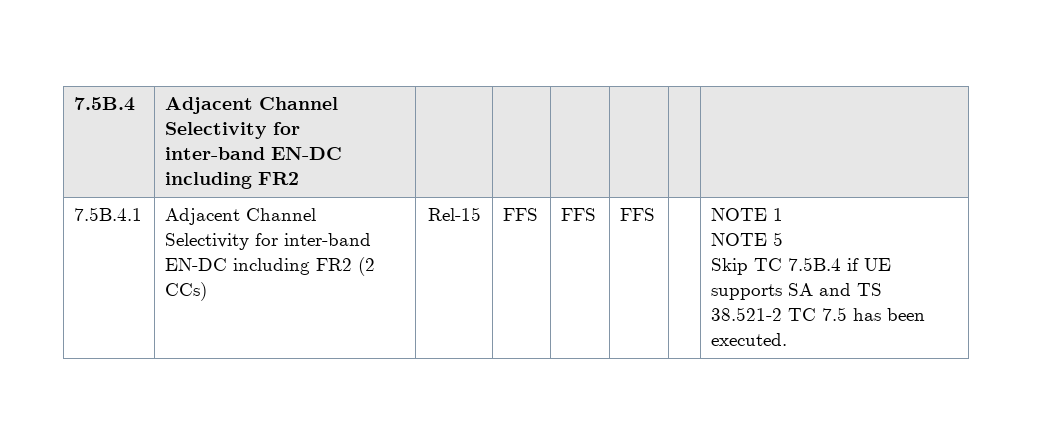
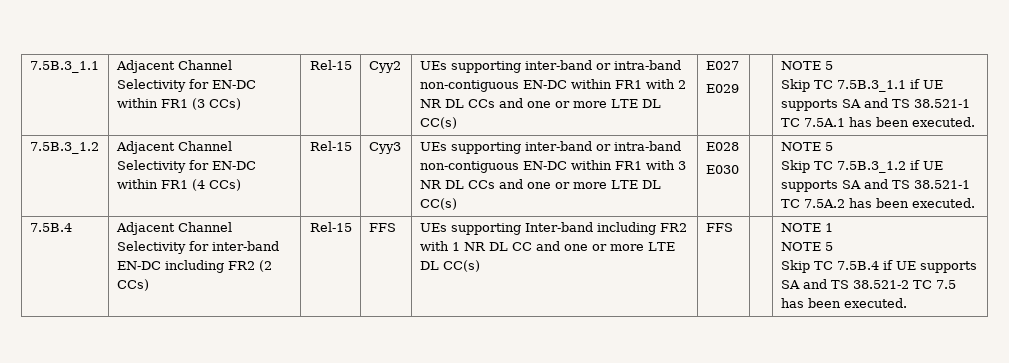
[74,97,136,111] [165,97,339,114] [165,122,301,139] [165,147,343,160] [165,172,300,189] [74,207,143,221] 7.5B.4 | Adjacent Channel Selectivity for inter-band EN-DC including FR2 | | | | | | // 7.5B.4.1 -> [29,61,99,73] [115,60,232,73] [116,79,256,92] [116,98,241,110] [309,60,352,70] [368,61,401,73] [419,60,681,73] [419,79,686,92] [419,98,661,108] [419,117,457,129] [705,61,739,70] [705,84,739,93] [780,61,833,70] [780,79,943,92] [780,98,970,111] [780,117,975,127] [29,142,99,154] [115,141,232,154] [116,160,256,173] [116,179,241,191] [309,141,352,151] [368,142,401,154] [419,141,681,154] [419,160,686,173] [419,179,661,189] [419,198,457,210] [705,142,739,151] [705,165,739,174] [780,142,833,151] [780,160,943,173] [780,179,970,192] [780,198,975,208] [29,223,72,232] 7.5B.3_1.1 | Adjacent Channel Selectivity for EN-DC within FR1 (3 CCs) | Rel-15 | Cyy2 | UEs supporting inter-band or intra-band non-contiguous EN-DC within FR1 with 2 NR DL CCs and one or more LTE DL CC(s) | E027 // E029 | | NOTE 5 // Skip TC 7.5B.3_1.1 if UE supports SA and TS 38.521-1 TC 7.5A.1 has been executed. // 7.5B.3_1.2 | Adjacent Channel Selectivity for EN-DC within FR1 (4 CCs) | Rel-15 | Cyy3 | UEs supporting inter-band or intra-band non-contiguous EN-DC within FR1 with 3 NR DL CCs and one or more LTE DL CC(s) | E028 // E030 | | NOTE 5 // Skip TC 7.5B.3_1.2 if UE supports SA and TS 38.521-1 TC 7.5A.2 has been executed. // 7.5B.4
[561,208,597,221] FFS -> [419,222,687,235] [419,241,675,251] [419,260,480,272] UEs supporting Inter-band including FR2 with 1 NR DL CC and one or more LTE DL CC(s)

